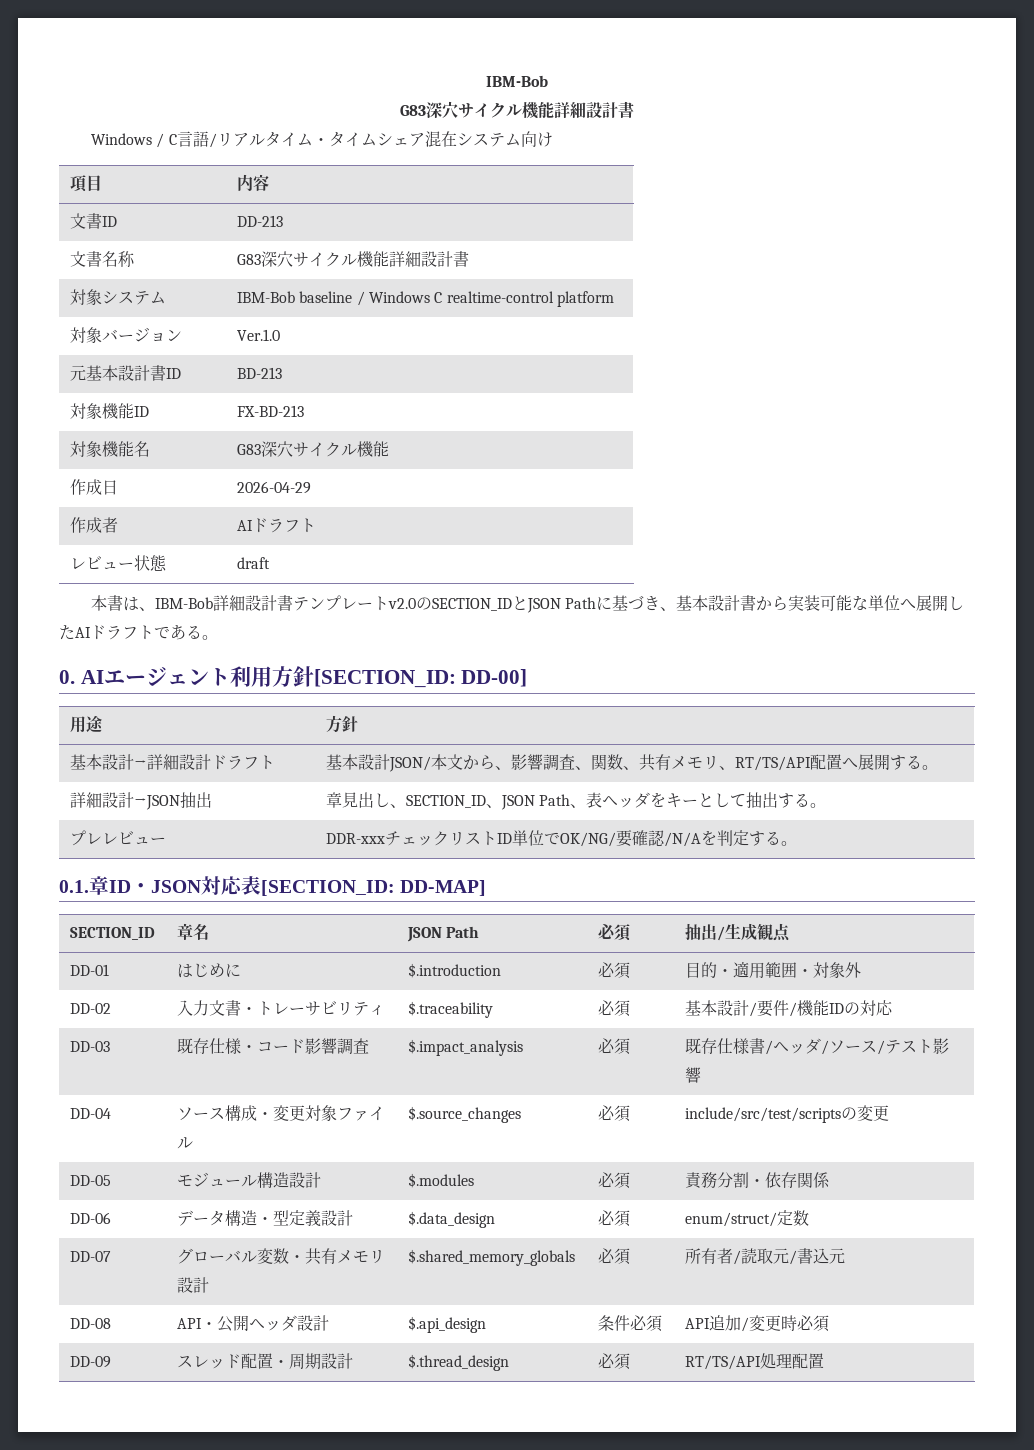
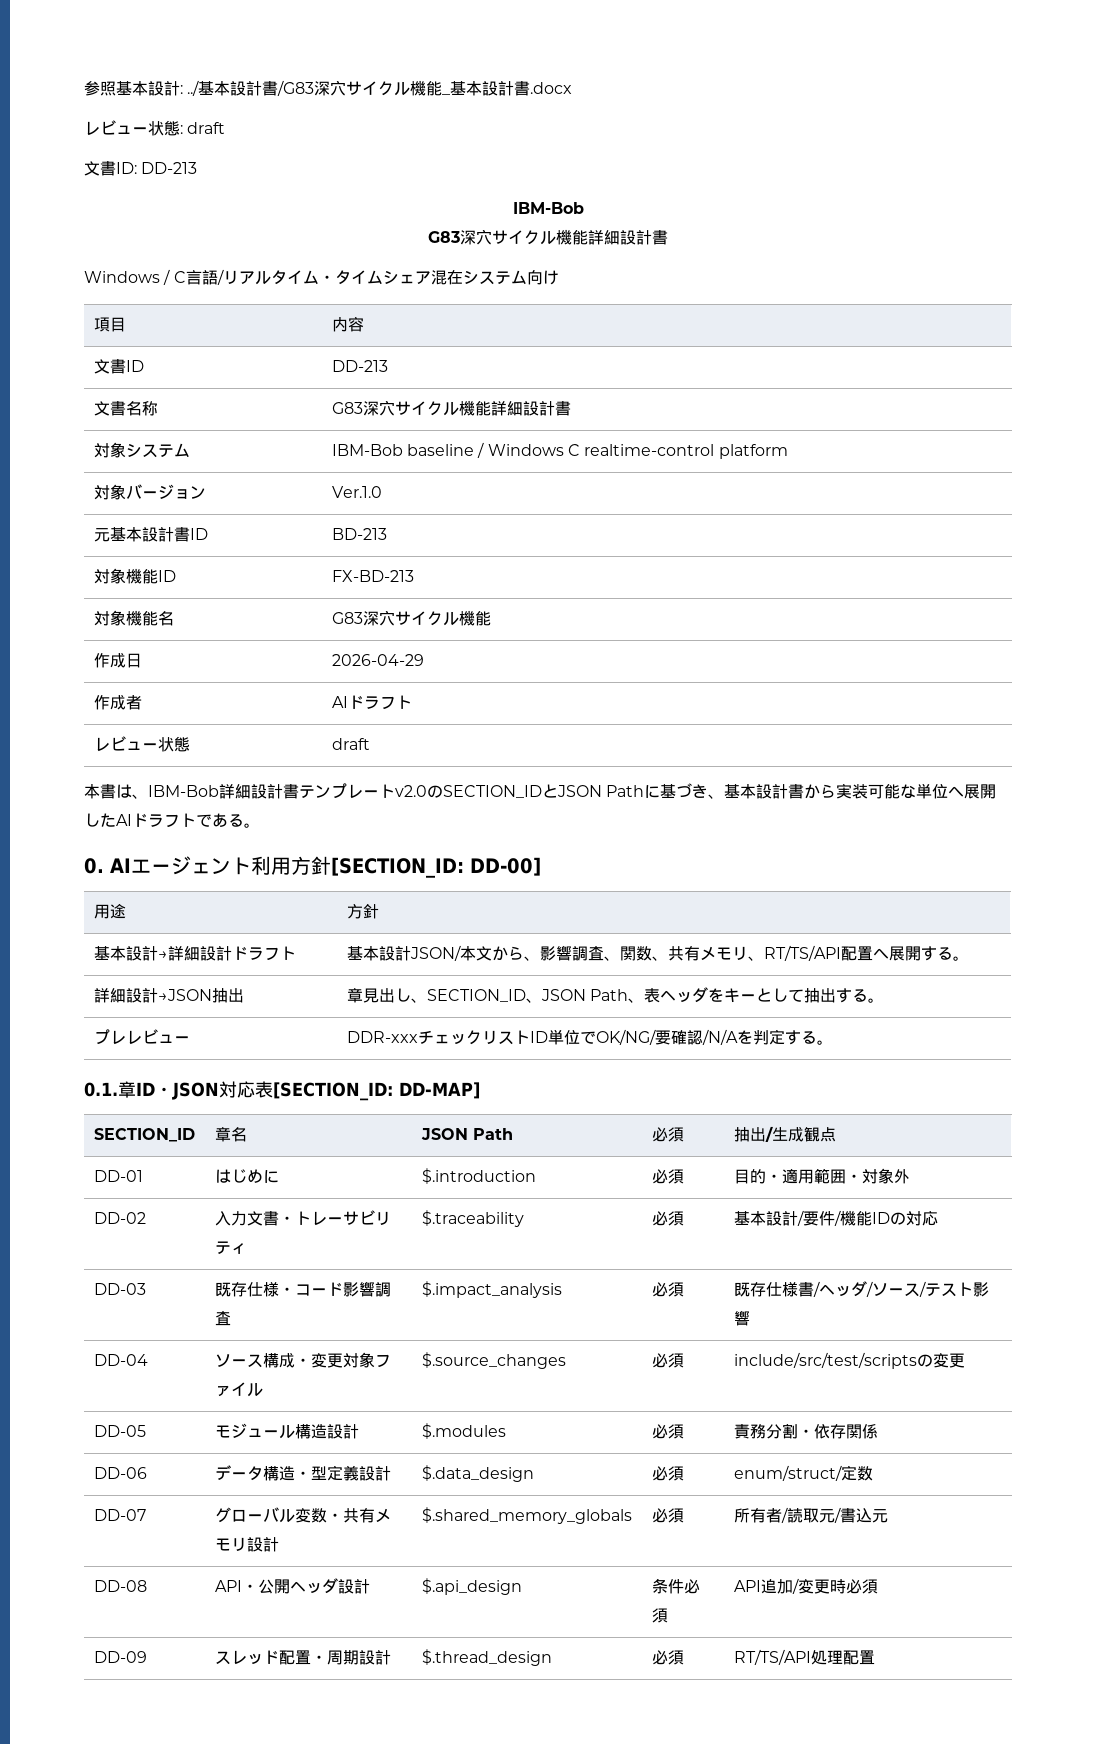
(486, 81) none -> [84,80,573,96] [84,120,226,136] [84,161,198,176] 参照基本設計: ../基本設計書/G83深穴サイクル機能_基本設計書.docx // レビュー状態: draft // 文書ID: DD-213 //

